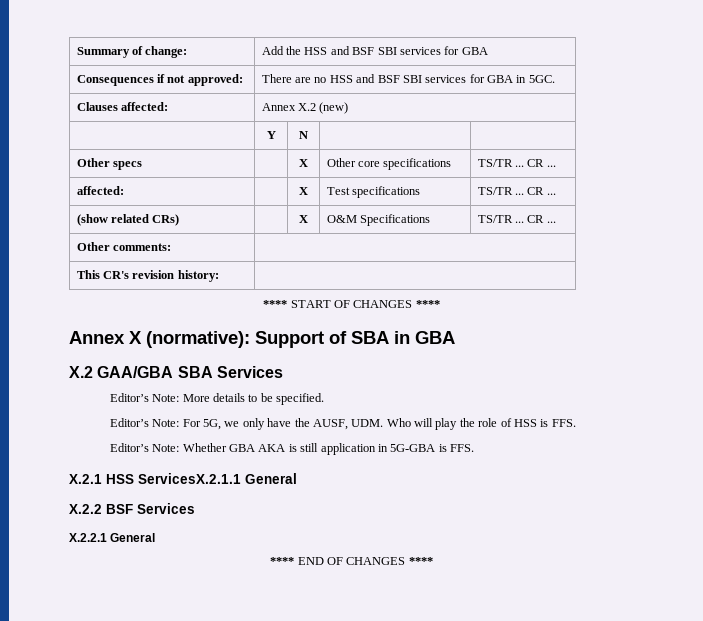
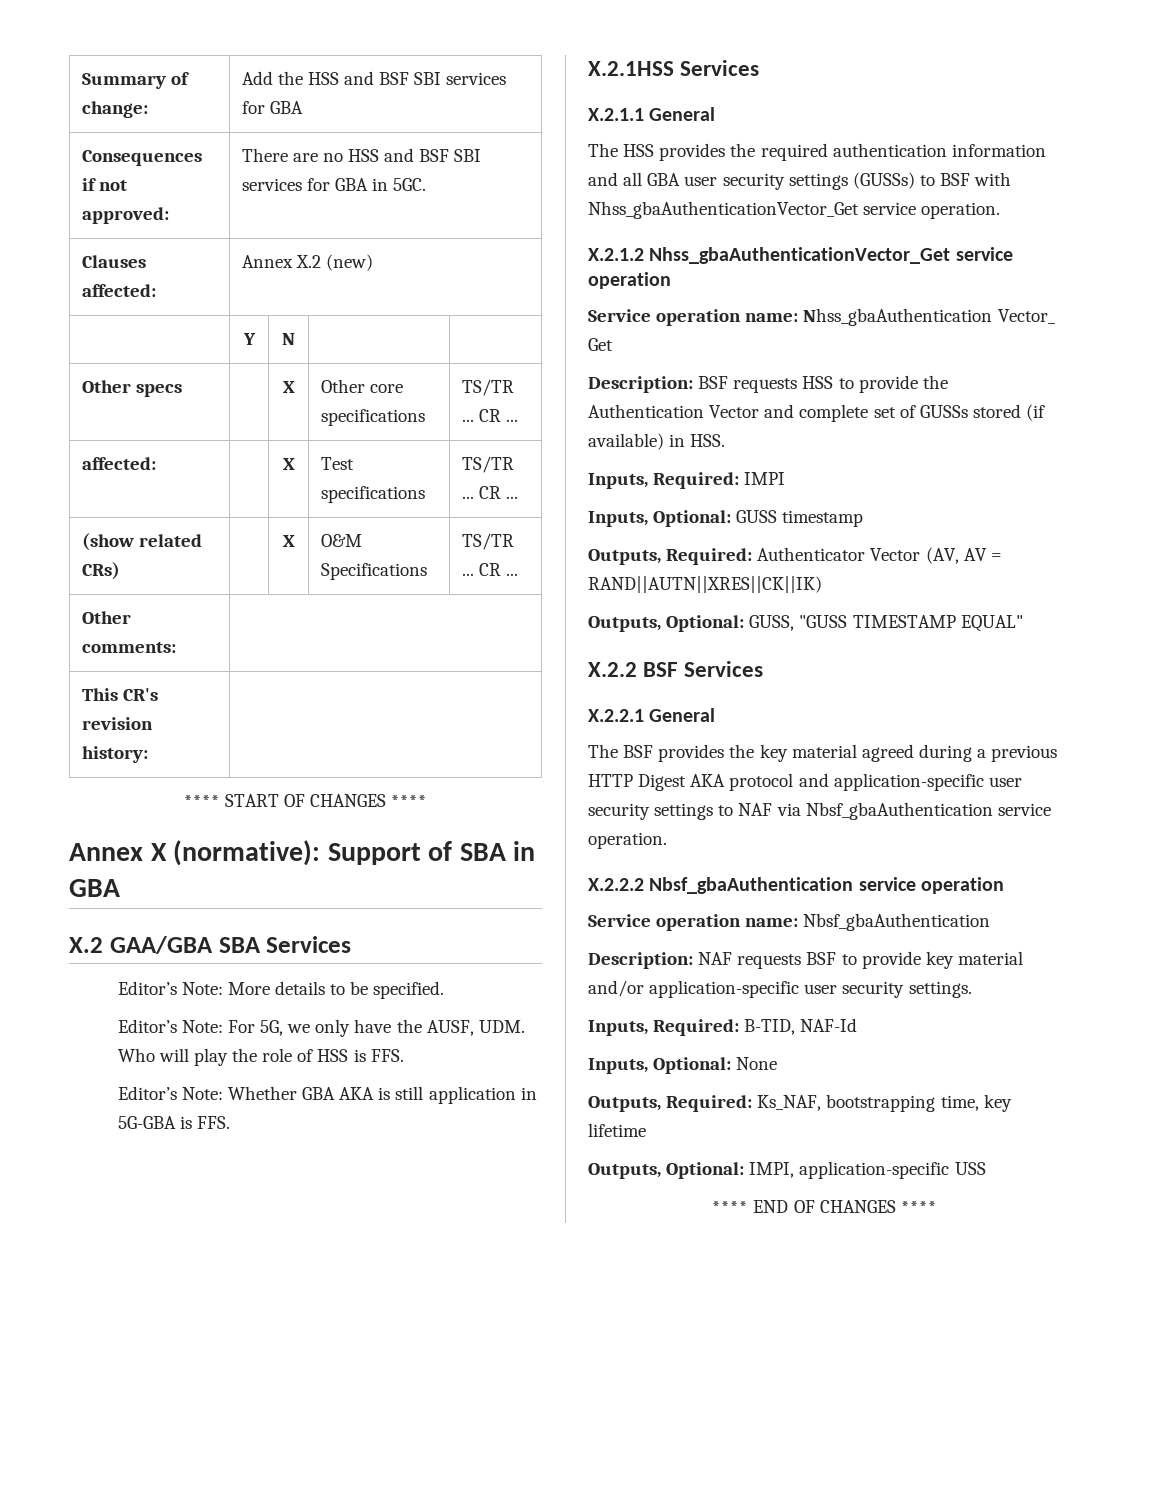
[69,473,297,484] X.2.1 HSS ServicesX.2.1.1 General -> [588,60,760,76] [588,107,716,121] [588,143,1046,161] [588,172,1012,190] [588,201,1001,219] [588,247,1013,264] [588,272,671,289] [588,308,1056,326] [588,338,613,351] [588,375,948,393] [588,404,1046,422] [588,433,726,450] [588,472,786,489] [588,510,864,527] [588,547,1002,565] [588,576,822,593] [588,615,1023,632] X.2.1HSS Services // X.2.1.1 General // The HSS provides the required authentication information and all GBA user security settings (GUSSs) to BSF with Nhss_gbaAuthenticationVector_Get service operation. // X.2.1.2 Nhss_gbaAuthenticationVector_Get service operation // Service operation name: Nhss_gbaAuthentication Vector_ Get // Description: BSF requests HSS to provide the Authentication Vector and complete set of GUSSs stored (if available) in HSS. // Inputs, Required: IMPI // Inputs, Optional: GUSS timestamp // Outputs, Required: Authenticator Vector (AV, AV = RAND||AUTN||XRES||CK||IK) // Outputs, Optional: GUSS, "GUSS TIMESTAMP EQUAL"
(156, 537) none -> [588,744,1058,762] [588,773,1022,791] [588,802,1051,820] [588,832,667,849] [588,877,1005,894] [588,913,991,931] [588,951,1023,969] [588,980,972,998] [588,1018,858,1036] [588,1057,778,1074] [588,1094,1012,1112] [588,1123,646,1137] [588,1161,986,1179] // The BSF provides the key material agreed during a previous HTTP Digest AKA protocol and application-specific user security settings to NAF via Nbsf_gbaAuthentication service operation. // X.2.2.2 Nbsf_gbaAuthentication service operation // Service operation name: Nbsf_gbaAuthentication // Description: NAF requests BSF to provide key material and/or application-specific user security settings. // Inputs, Required: B-TID, NAF-Id // Inputs, Optional: None // Outputs, Required: Ks_NAF, bootstrapping time, key lifetime // Outputs, Optional: IMPI, application-specific USS

